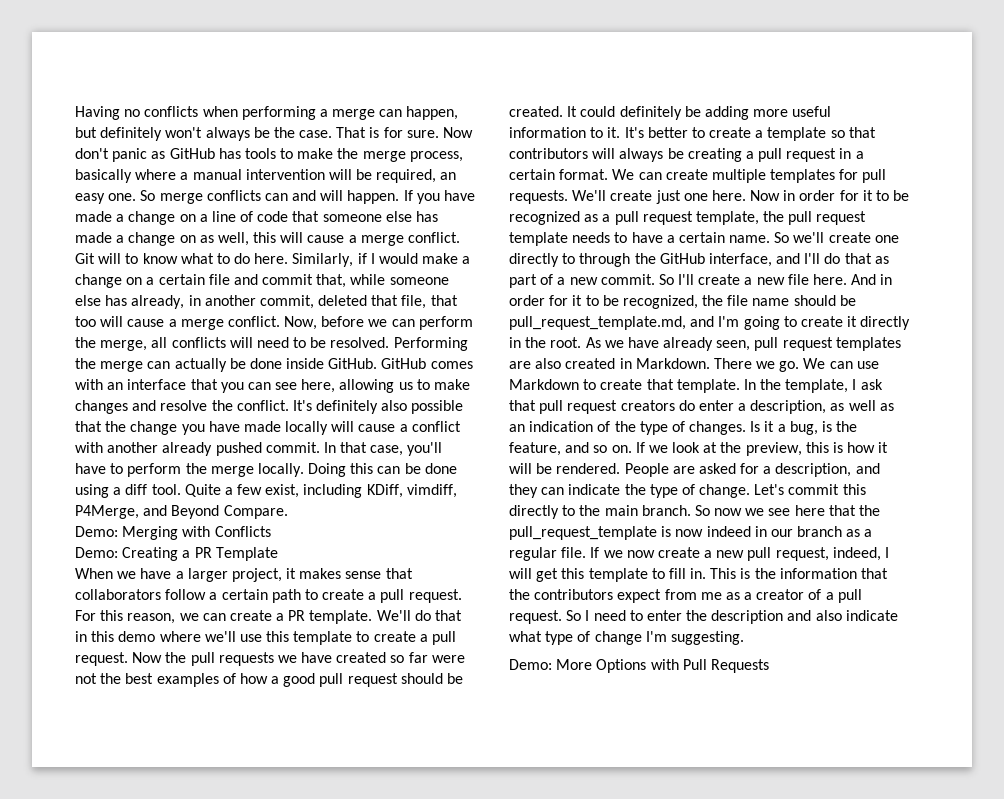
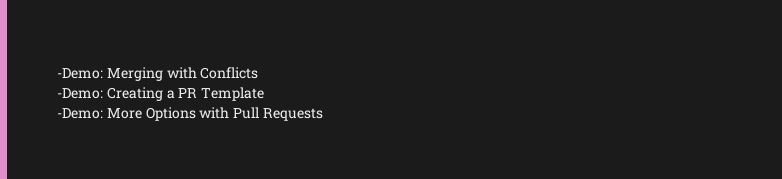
[75,106,459,120] [75,127,474,141] [75,148,463,162] [75,169,457,183] [75,190,476,204] [75,211,439,225] [75,232,461,246] [75,253,471,267] [75,274,449,288] [75,295,458,309] [75,316,473,330] [75,337,468,351] [75,358,473,372] [75,379,471,393] [75,400,464,414] [75,421,461,435] [75,442,443,456] [75,463,457,477] [75,484,457,498] [75,505,288,519] [75,526,118,537] Having no conflicts when performing a merge can happen, but definitely won't always be the case. That is for sure. Now don't panic as GitHub has tools to make the merge process, basically where a manual intervention will be required, an easy one. So merge conflicts can and will happen. If you have made a change on a line of code that someone else has made a change on as well, this will cause a merge conflict. Git will to know what to do here. Similarly, if I would make a change on a certain file and commit that, while someone else has already, in another commit, deleted that file, that too will cause a merge conflict. Now, before we can perform the merge, all conflicts will need to be resolved. Performing the merge can actually be done inside GitHub. GitHub comes with an interface that you can see here, allowing us to make changes and resolve the conflict. It's definitely also possible that the change you have made locally will cause a conflict with another already pushed commit. In that case, you'll have to perform the merge locally. Doing this can be done using a diff tool. Quite a few exist, including KDiff, vimdiff, P4Merge, and Beyond Compare. // Demo: -> [57,68,103,79] -Demo:
[75,547,118,558] Demo: -> [57,88,103,99] -Demo:
[75,568,413,582] [75,589,462,603] [75,610,463,624] [75,631,457,645] [75,652,465,666] [75,673,464,687] [509,106,832,120] [509,127,876,141] [509,148,864,162] [509,169,887,183] [509,190,910,204] [509,211,867,225] [509,232,899,246] [509,253,889,267] [509,274,893,288] [509,295,856,309] [509,316,911,330] [509,337,901,351] [509,358,879,372] [509,379,883,393] [509,400,894,414] [509,421,858,435] [509,442,889,456] [509,463,880,477] [509,484,866,498] [509,505,881,519] [509,526,873,540] [509,547,890,561] [509,568,889,582] [509,589,862,603] [509,610,898,624] [509,631,744,645] [509,659,552,670] When we have a larger project, it makes sense that collaborators follow a certain path to create a pull request. For this reason, we can create a PR template. We'll do that in this demo where we'll use this template to create a pull request. Now the pull requests we have created so far were not the best examples of how a good pull request should be created. It could definitely be adding more useful information to it. It's better to create a template so that contributors will always be creating a pull request in a certain format. We can create multiple templates for pull requests. We'll create just one here. Now in order for it to be recognized as a pull request template, the pull request template needs to have a certain name. So we'll create one directly to through the GitHub interface, and I'll do that as part of a new commit. So I'll create a new file here. And in order for it to be recognized, the file name should be pull_request_template.md, and I'm going to create it directly in the root. As we have already seen, pull request templates are also created in Markdown. There we go. We can use Markdown to create that template. In the template, I ask that pull request creators do enter a description, as well as an indication of the type of changes. Is it a bug, is the feature, and so on. If we look at the preview, this is how it will be rendered. People are asked for a description, and they can indicate the type of change. Let's commit this directly to the main branch. So now we see here that the pull_request_template is now indeed in our branch as a regular file. If we now create a new pull request, indeed, I will get this template to fill in. This is the information that the contributors expect from me as a creator of a pull request. So I need to enter the description and also indicate what type of change I'm suggesting. // Demo: -> [57,108,103,119] -Demo:

